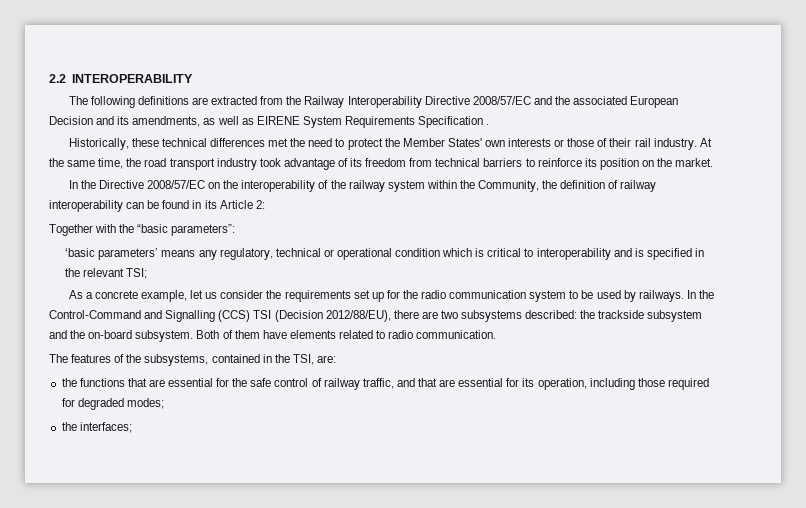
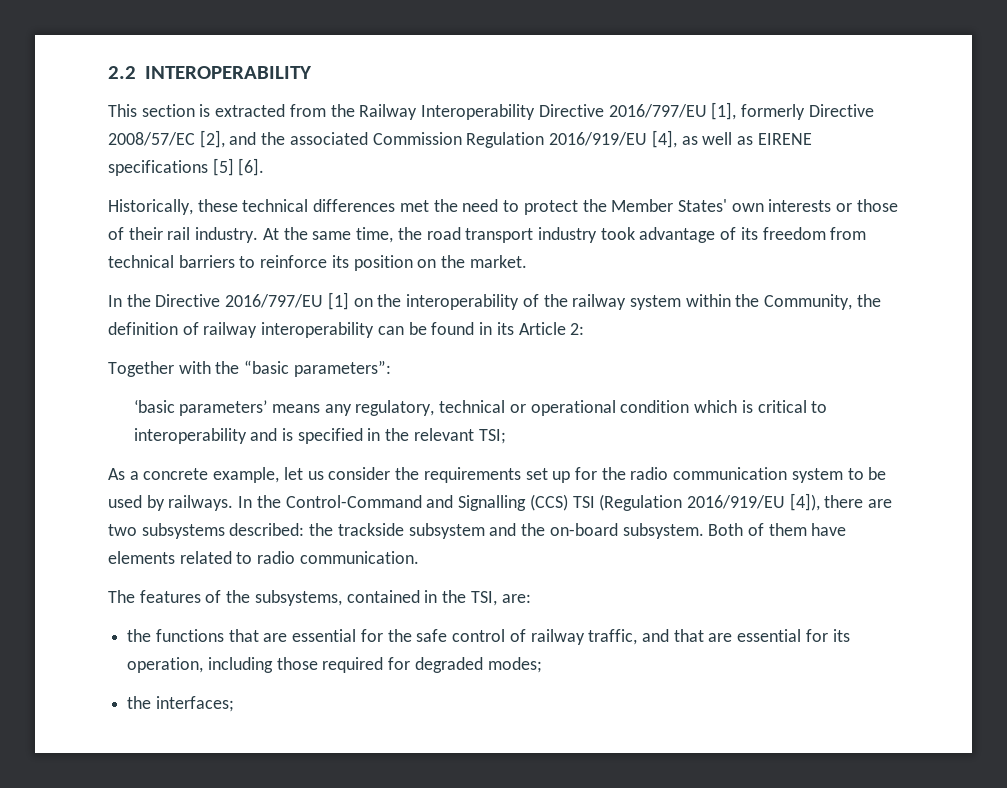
[68,96,208,108] The following definitions are -> [108,104,211,117] This section is
[472,96,679,108] [49,116,490,128] 2008/57/EC and the associated European Decision and its amendments, as well as EIRENE System Requirements Specification . -> [608,102,874,120] [108,130,812,148] [108,158,265,176] 2016/797/EU [1], formerly Directive 2008/57/EC [2], and the associated Commission Regulation 2016/919/EU [4], as well as EIRENE specifications [5] [6].
[146,180,205,189] 2008/57/EC -> [225,292,349,310] 2016/797/EU [1]
[274,310,391,322] (Decision 2012/88/EU), -> [599,493,820,511] (Regulation 2016/919/EU [4]),

